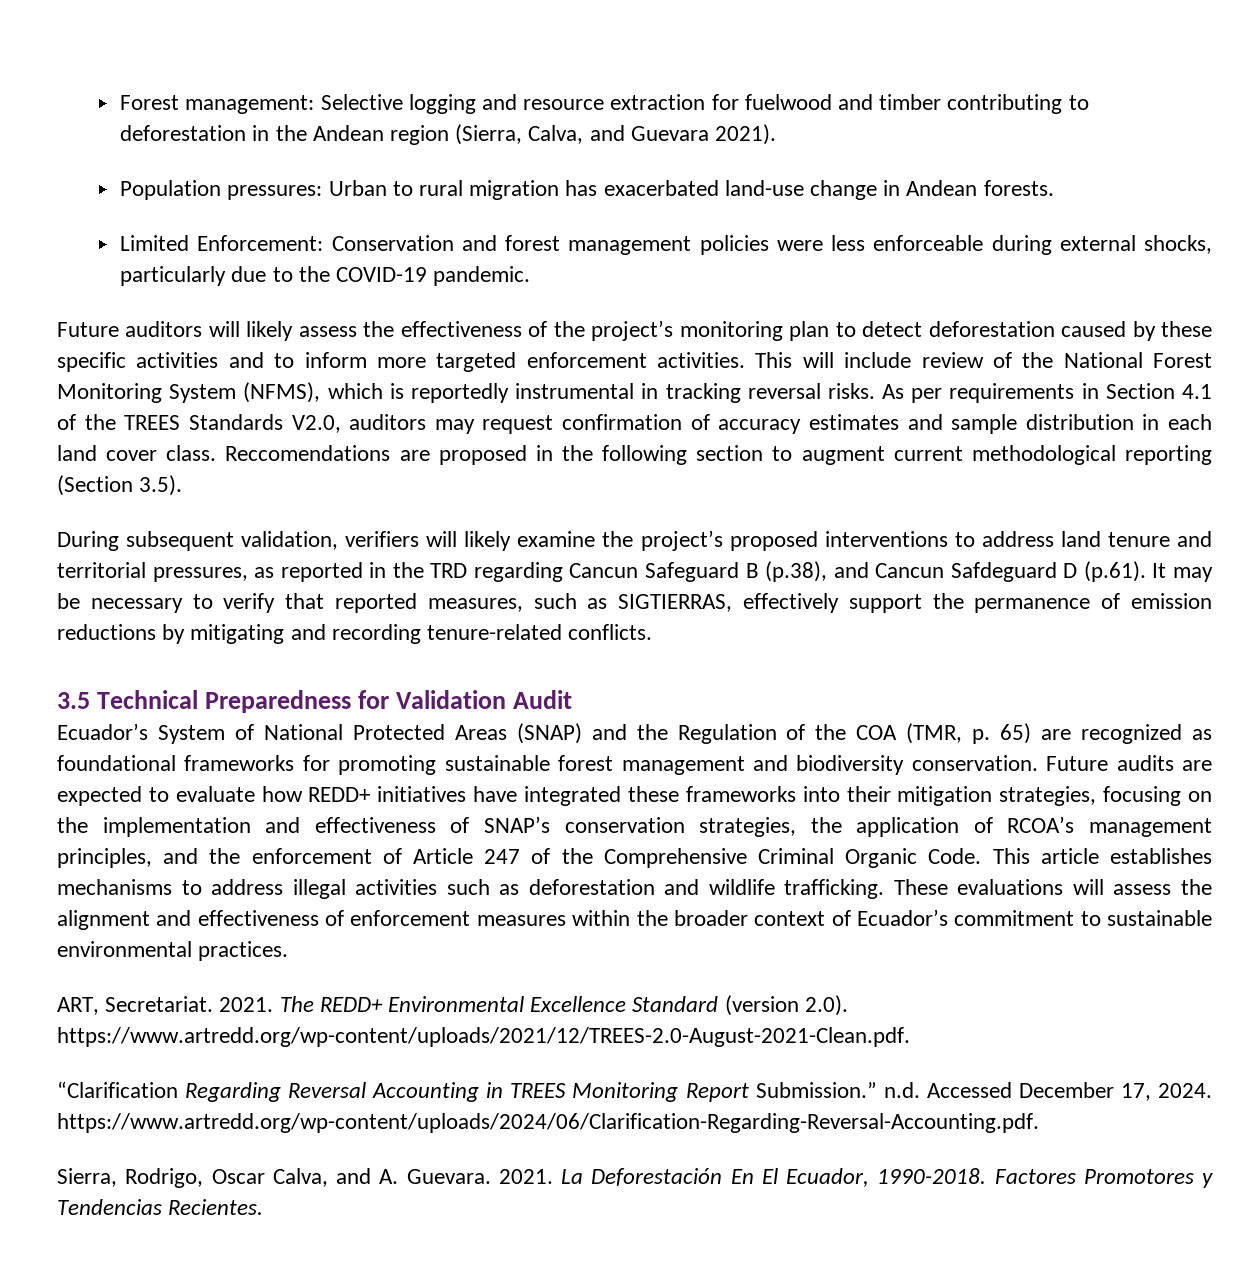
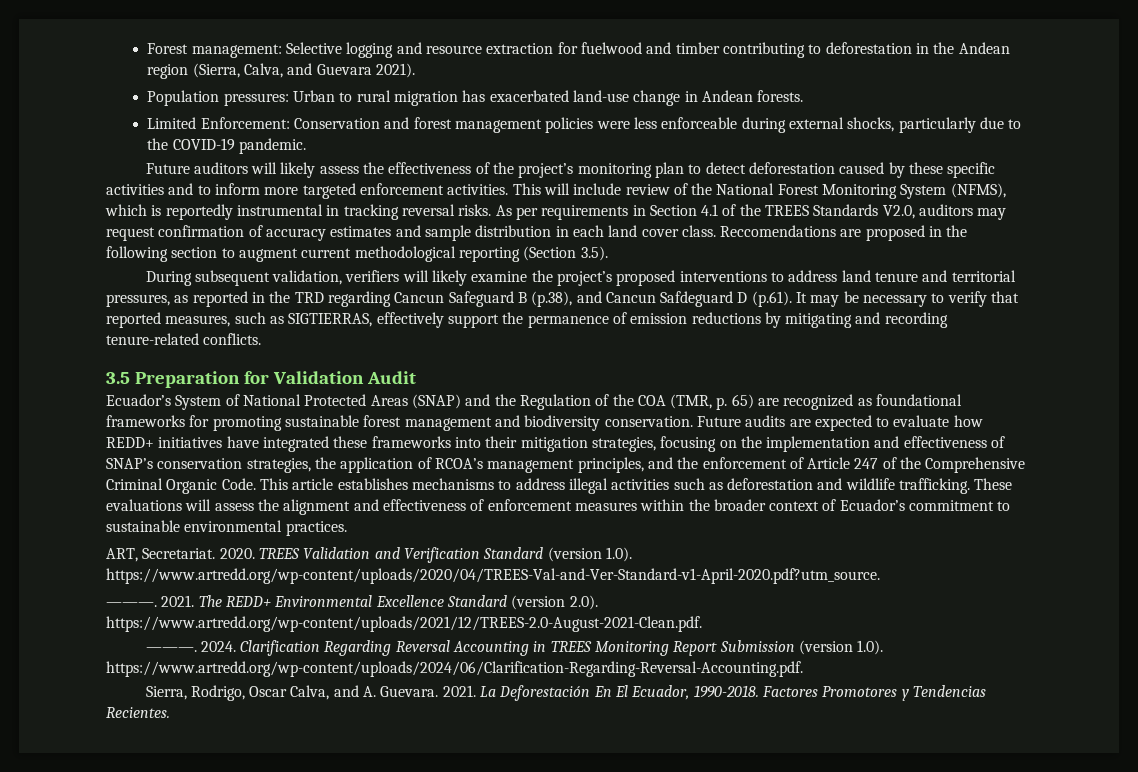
[97,690,352,713] Technical Preparedness -> [134,371,240,388] Preparation
(214, 1004) none -> [219,547,632,563] [106,568,880,584] [106,602,157,607] 2020. TREES Validation and Verification Standard (version 1.0). https://www.artredd.org/wp-content/uploads/2020/04/TREES-Val-and-Ver-Standard-v1-April-2020.pdf?utm_source. // ———.
[57,1081,178,1098] “Clarification -> [145,640,321,656] ———. 2024. Clarification
[755,1082,1212,1101] Submission.” n.d. Accessed December 17, 2024. -> [719,640,884,655] Submission (version 1.0).

